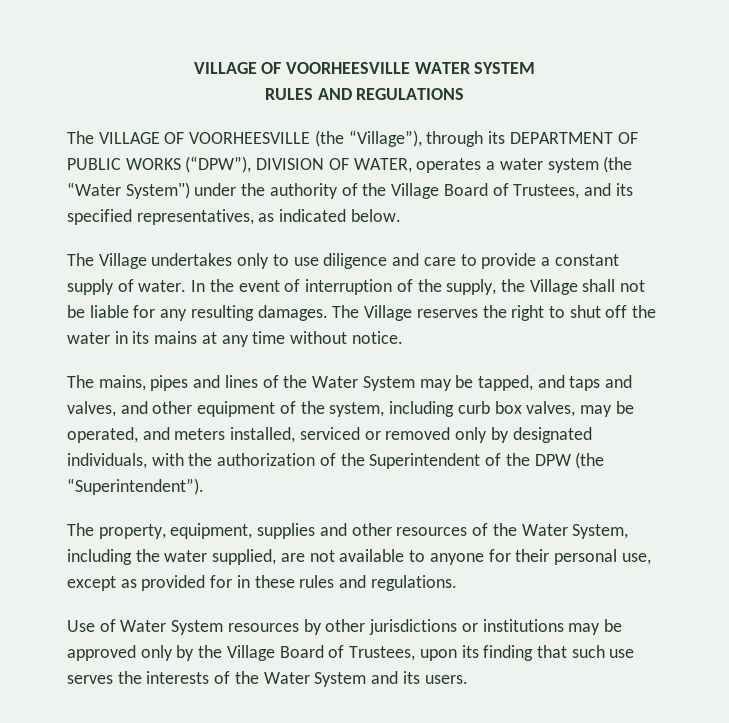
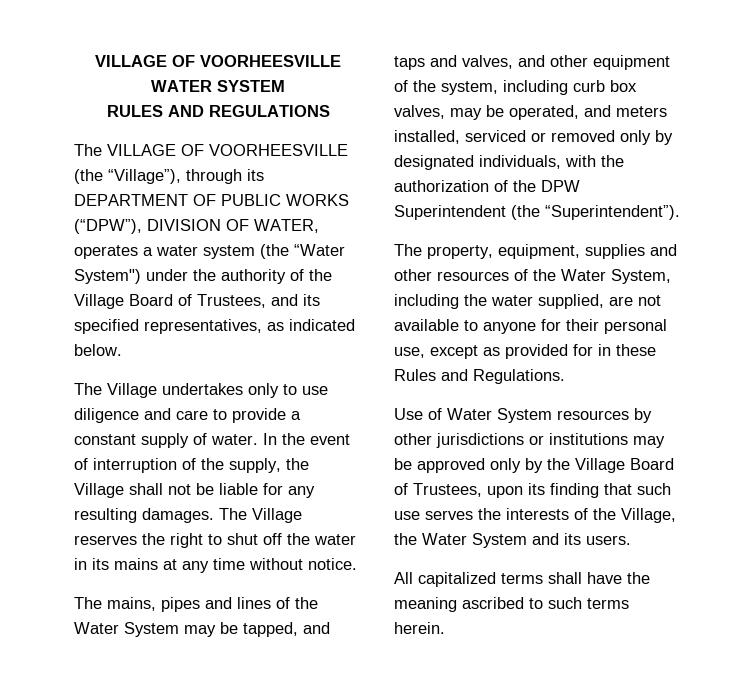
[369,453,571,469] Superintendent of the DPW -> [541,180,580,192] [394,205,506,220] DPW Superintendent
[299,575,457,591] rules and regulations. -> [394,369,565,384] Rules and Regulations.
(259, 677) none -> [621,508,676,523] [394,533,417,545] Village, the
(468, 679) none -> [394,572,650,587] [394,597,629,612] [394,622,445,634] // All capitalized terms shall have the meaning ascribed to such terms herein.

